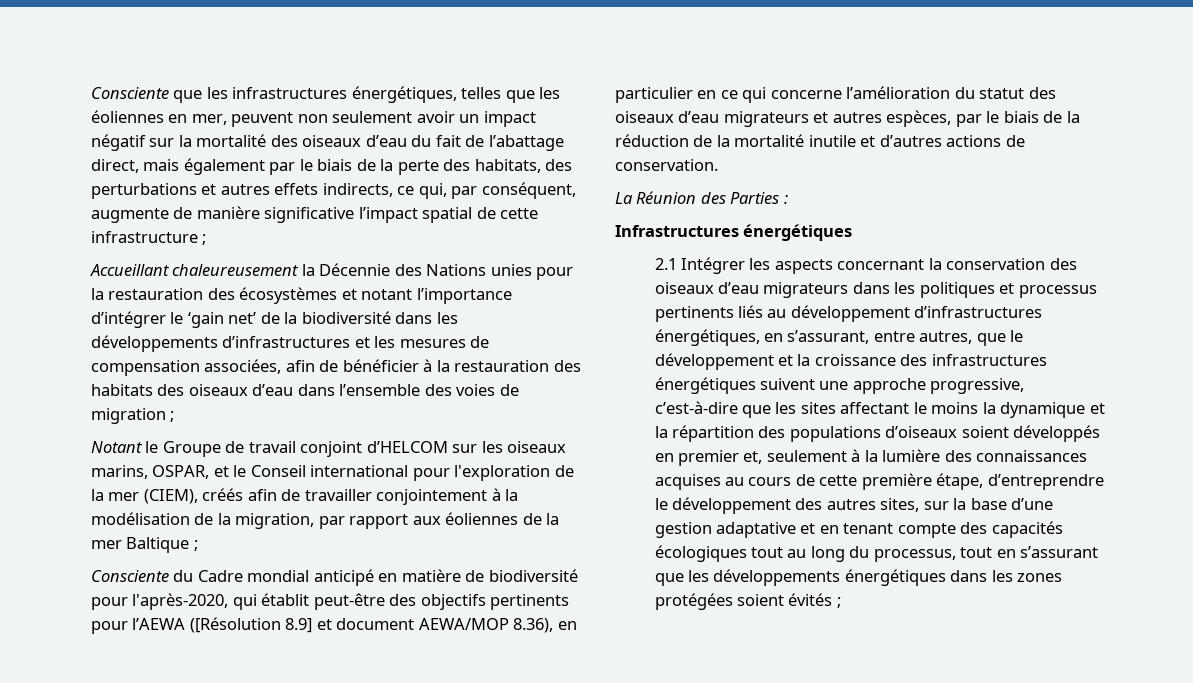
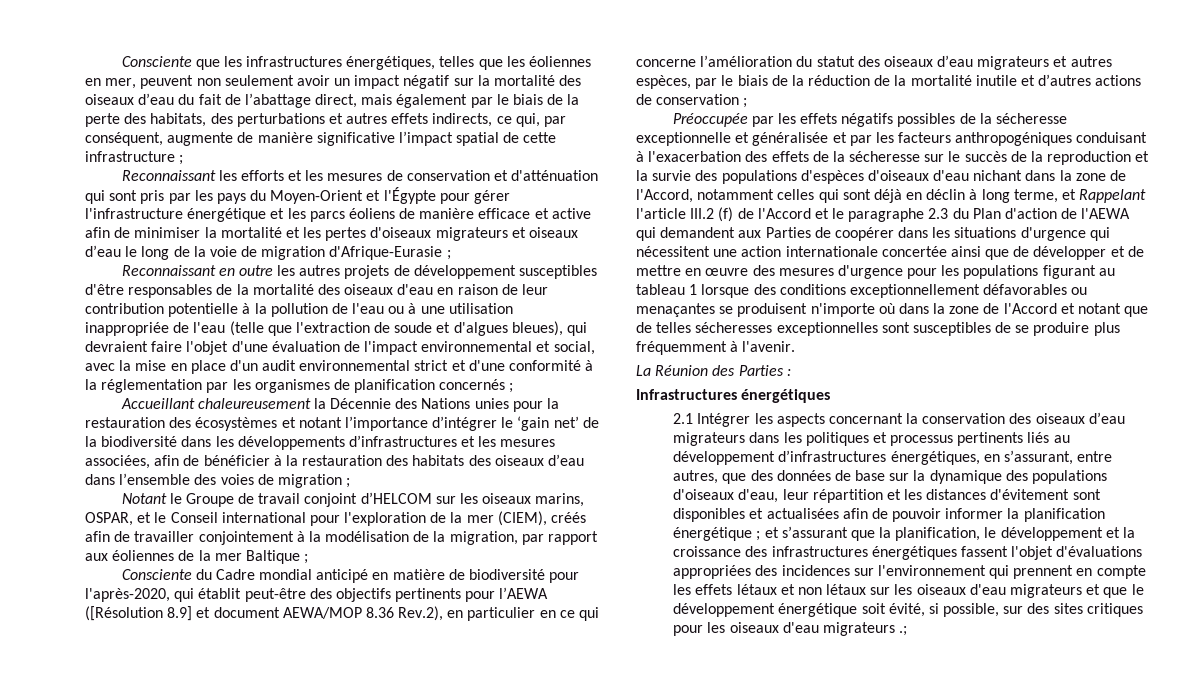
(207, 239) none -> [121,170,599,181] [85,187,511,204] [85,208,591,222] [85,227,579,241] [85,245,451,260] [121,265,598,279] [85,284,549,298] [85,303,513,317] [85,321,588,336] [85,341,595,355] [85,360,594,374] [85,379,514,393] // Reconnaissant les efforts et les mesures de conservation et d'atténuation qui sont pris par les pays du Moyen-Orient et l'Égypte pour gérer l'infrastructure énergétique et les parcs éoliens de manière efficace et active afin de minimiser la mortalité et les pertes d'oiseaux migrateurs et oiseaux d’eau le long de la voie de migration d'Afrique-Eurasie ; // Reconnaissant en outre les autres projets de développement susceptibles d'être responsables de la mortalité des oiseaux d'eau en raison de leur contribution potentielle à la pollution de l'eau ou à une utilisation inappropriée de l'eau (telle que l'extraction de soude et d'algues bleues), qui devraient faire l'objet d'une évaluation de l'impact environnemental et social, avec la mise en place d'un audit environnemental strict et d'une conformité à la réglementation par les organismes de planification concernés ;
[470,336,490,348] [91,360,200,376] de compensation -> (556, 443) none
[513,618,554,633] 8.36), -> [365,606,444,621] 8.36 Rev.2),
[615,159,718,171] conservation. -> [656,94,748,108] [672,113,1068,127] [636,132,1148,146] [636,151,1150,165] [636,170,1127,184] [636,189,1147,203] [636,207,1131,222] [636,227,1110,241] [636,246,1144,260] [636,265,1115,279] [636,284,1088,298] [636,303,1149,317] [636,322,1120,336] [636,341,796,355] conservation ; // Préoccupée par les effets négatifs possibles de la sécheresse exceptionnelle et généralisée et par les facteurs anthropogéniques conduisant à l'exacerbation des effets de la sécheresse sur le succès de la reproduction et la survie des populations d'espèces d'oiseaux d'eau nichant dans la zone de l'Accord, notamment celles qui sont déjà en déclin à long terme, et Rappelant l'article III.2 (f) de l'Accord et le paragraphe 2.3 du Plan d'action de l'AEWA qui demandent aux Parties de coopérer dans les situations d'urgence qui nécessitent une action internationale concertée ainsi que de développer et de mettre en œuvre des mesures d'urgence pour les populations figurant au tableau 1 lorsque des conditions exceptionnellement défavorables ou menaçantes se produisent n'importe où dans la zone de l'Accord et notant que de telles sécheresses exceptionnelles sont susceptibles de se produire plus fréquemment à l'avenir.
(1006, 339) none -> [750,470,1107,484] [673,489,1101,503] [673,508,1105,522] [673,526,981,541] des données de base sur la dynamique des populations d'oiseaux d'eau, leur répartition et les distances d'évitement sont disponibles et actualisées afin de pouvoir informer la planification énergétique ; et s’assurant que la planification,
[760,378,1025,394] [654,401,1105,418] [654,425,1101,442] [654,449,1088,466] [654,473,1104,490] [654,497,1054,514] [654,521,1063,538] [654,545,1099,562] [654,569,1063,586] [654,593,841,610] suivent une approche progressive, c’est-à-dire que les sites affectant le moins la dynamique et la répartition des populations d’oiseaux soient développés en premier et, seulement à la lumière des connaissances acquises au cours de cette première étape, d’entreprendre le développement des autres sites, sur la base d’une gestion adaptative et en tenant compte des capacités écologiques tout au long du processus, tout en s’assurant que les développements énergétiques dans les zones protégées soient évités ; -> [960,546,1143,560] [673,565,1146,579] [673,584,1144,598] [673,603,1143,617] [673,622,908,636] fassent l'objet d'évaluations appropriées des incidences sur l'environnement qui prennent en compte les effets létaux et non létaux sur les oiseaux d'eau migrateurs et que le développement énergétique soit évité, si possible, sur des sites critiques pour les oiseaux d'eau migrateurs .;

